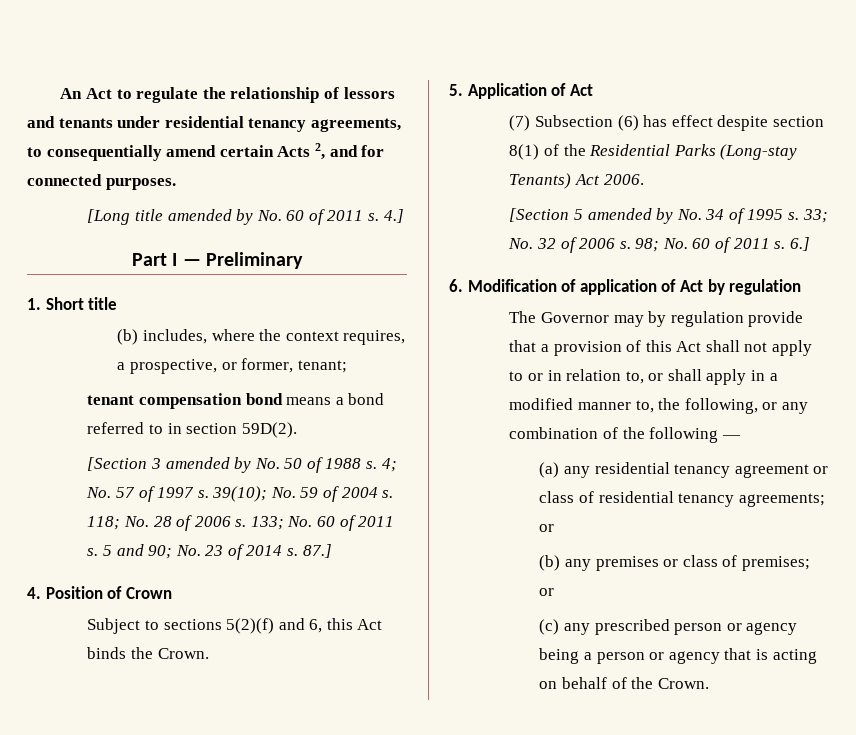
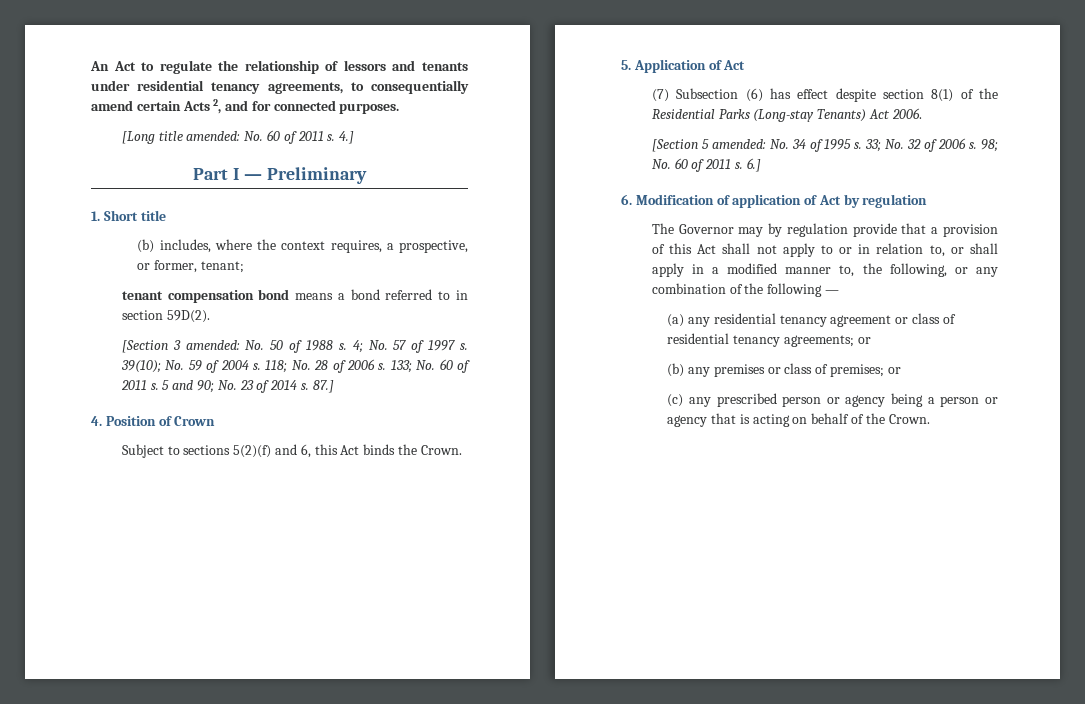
[167,209,254,225] amended by -> [186,131,241,141] amended:
[165,457,252,473] amended by -> [185,340,240,350] amended:
[587,208,674,224] amended by -> [711,139,766,149] amended:

